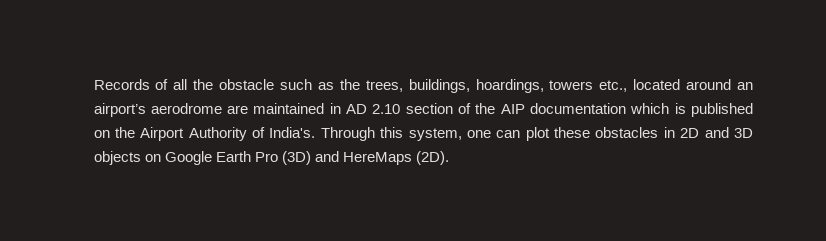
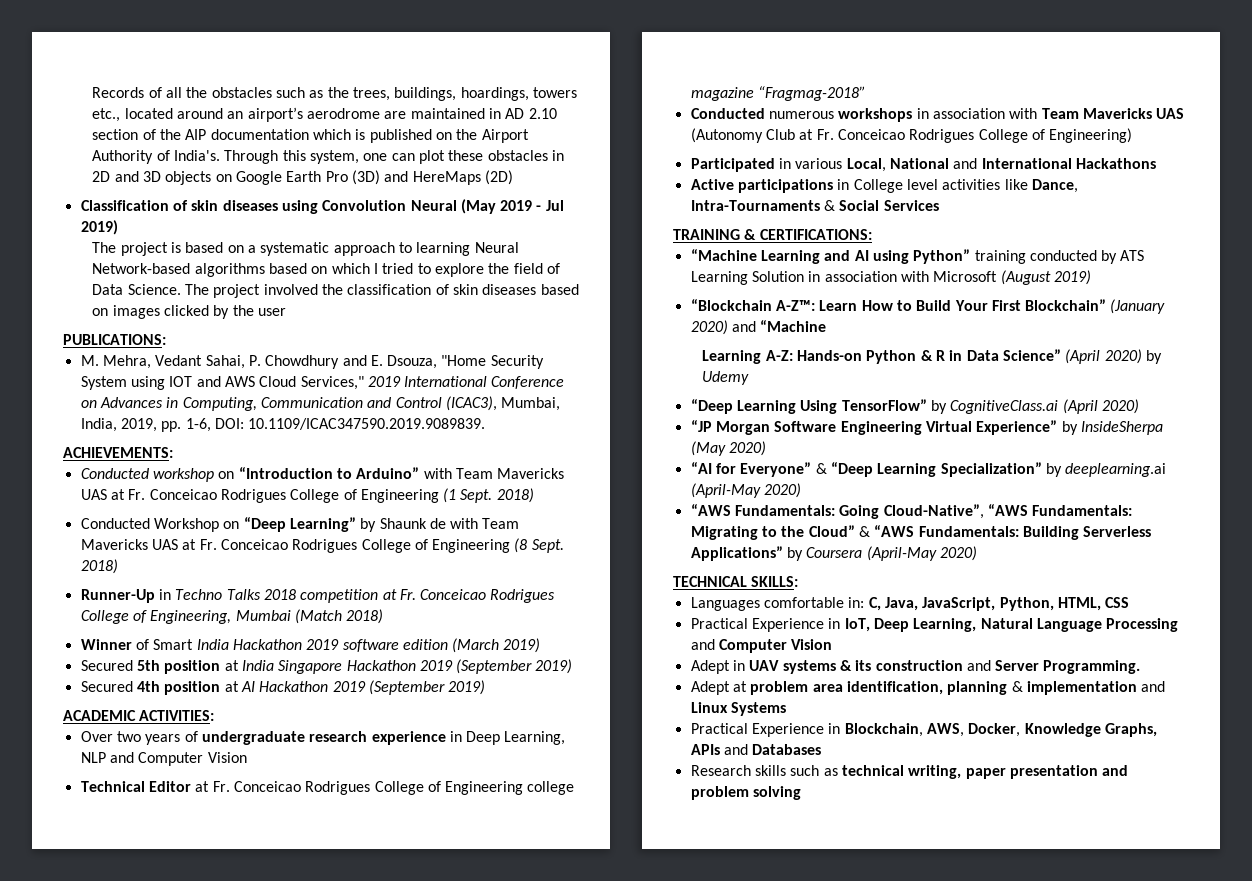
[219,79,275,90] obstacle -> [211,87,272,98] obstacles
[415,151,449,165] (2D). -> [484,170,513,185] [80,199,564,214] [80,220,118,235] [92,242,519,256] [92,263,560,277] [92,284,579,298] [92,305,287,319] [63,334,166,345] [80,355,544,369] [80,376,565,390] [80,396,561,411] [80,418,486,432] [63,447,173,458] [80,467,565,482] [80,488,534,503] [80,517,520,532] [80,538,564,553] [80,559,118,574] [80,589,556,603] [80,609,384,624] [80,638,541,653] [80,659,573,674] [80,680,486,695] [63,710,215,721] [80,731,566,745] [80,752,247,766] [80,781,575,795] [690,86,866,101] [690,108,1185,122] [690,128,1133,143] [690,158,1156,172] [690,179,1078,193] [690,200,939,211] [673,229,872,240] [690,249,1145,264] [690,270,1091,285] [690,299,1166,314] [690,320,827,335] [702,349,1162,364] [702,371,750,385] [690,399,1139,414] [690,420,1163,435] [690,441,766,456] [690,462,1167,477] [690,483,801,498] [690,504,1133,519] [690,525,1152,540] [690,546,977,561] [673,576,799,587] [690,597,1130,611] [690,618,1179,632] [690,639,833,653] [690,660,1141,674] [690,681,1166,695] [690,702,786,716] [690,723,1157,737] [690,744,822,755] [690,765,1129,779] [690,786,801,800] (2D) // Classification of skin diseases using Convolution Neural (May 2019 - Jul 2019) // The project is based on a systematic approach to learning Neural Network-based algorithms based on which I tried to explore the field of Data Science. The project involved the classification of skin diseases based on images clicked by the user // PUBLICATIONS: // M. Mehra, Vedant Sahai, P. Chowdhury and E. Dsouza, "Home Security System using IOT and AWS Cloud Services," 2019 International Conference on Advances in Computing, Communication and Control (ICAC3), Mumbai, India, 2019, pp. 1-6, DOI: 10.1109/ICAC347590.2019.9089839. // ACHIEVEMENTS: // Conducted workshop on “Introduction to Arduino” with Team Mavericks UAS at Fr. Conceicao Rodrigues College of Engineering (1 Sept. 2018) // Conducted Workshop on “Deep Learning” by Shaunk de with Team Mavericks UAS at Fr. Conceicao Rodrigues College of Engineering (8 Sept. 2018) // Runner-Up in Techno Talks 2018 competition at Fr. Conceicao Rodrigues College of Engineering, Mumbai (Match 2018) // Winner of Smart India Hackathon 2019 software edition (March 2019) // Secured 5th position at India Singapore Hackathon 2019 (September 2019) // Secured 4th position at AI Hackathon 2019 (September 2019) // ACADEMIC ACTIVITIES: // Over two years of undergraduate research experience in Deep Learning, NLP and Computer Vision // Technical Editor at Fr. Conceicao Rodrigues College of Engineering college magazine “Fragmag-2018” // Conducted numerous workshops in association with Team Mavericks UAS (Autonomy Club at Fr. Conceicao Rodrigues College of Engineering) // Participated in various Local, National and International Hackathons // Active participations in College level activities like Dance, Intra-Tournaments & Social Services // TRAINING & CERTIFICATIONS: // “Machine Learning and AI using Python” training conducted by ATS Learning Solution in association with Microsoft (August 2019) // “Blockchain A-Z™: Learn How to Build Your First Blockchain” (January 2020) and “Machine // Learning A-Z: Hands-on Python & R in Data Science” (April 2020) by Udemy // “Deep Learning Using TensorFlow” by CognitiveClass.ai (April 2020) // “JP Morgan Software Engineering Virtual Experience” by InsideSherpa (May 2020) // “AI for Everyone” & “Deep Learning Specialization” by deeplearning.ai (April-May 2020) // “AWS Fundamentals: Going Cloud-Native”, “AWS Fundamentals: Migrating to the Cloud” & “AWS Fundamentals: Building Serverless Applications” by Coursera (April-May 2020) // TECHNICAL SKILLS: // Languages comfortable in: C, Java, JavaScript, Python, HTML, CSS // Practical Experience in IoT, Deep Learning, Natural Language Processing and Computer Vision // Adept in UAV systems & its construction and Server Programming. // Adept at problem area identification, planning & implementation and Linux Systems // Practical Experience in Blockchain, AWS, Docker, Knowledge Graphs, APIs and Databases // Research skills such as technical writing, paper presentation and problem solving

